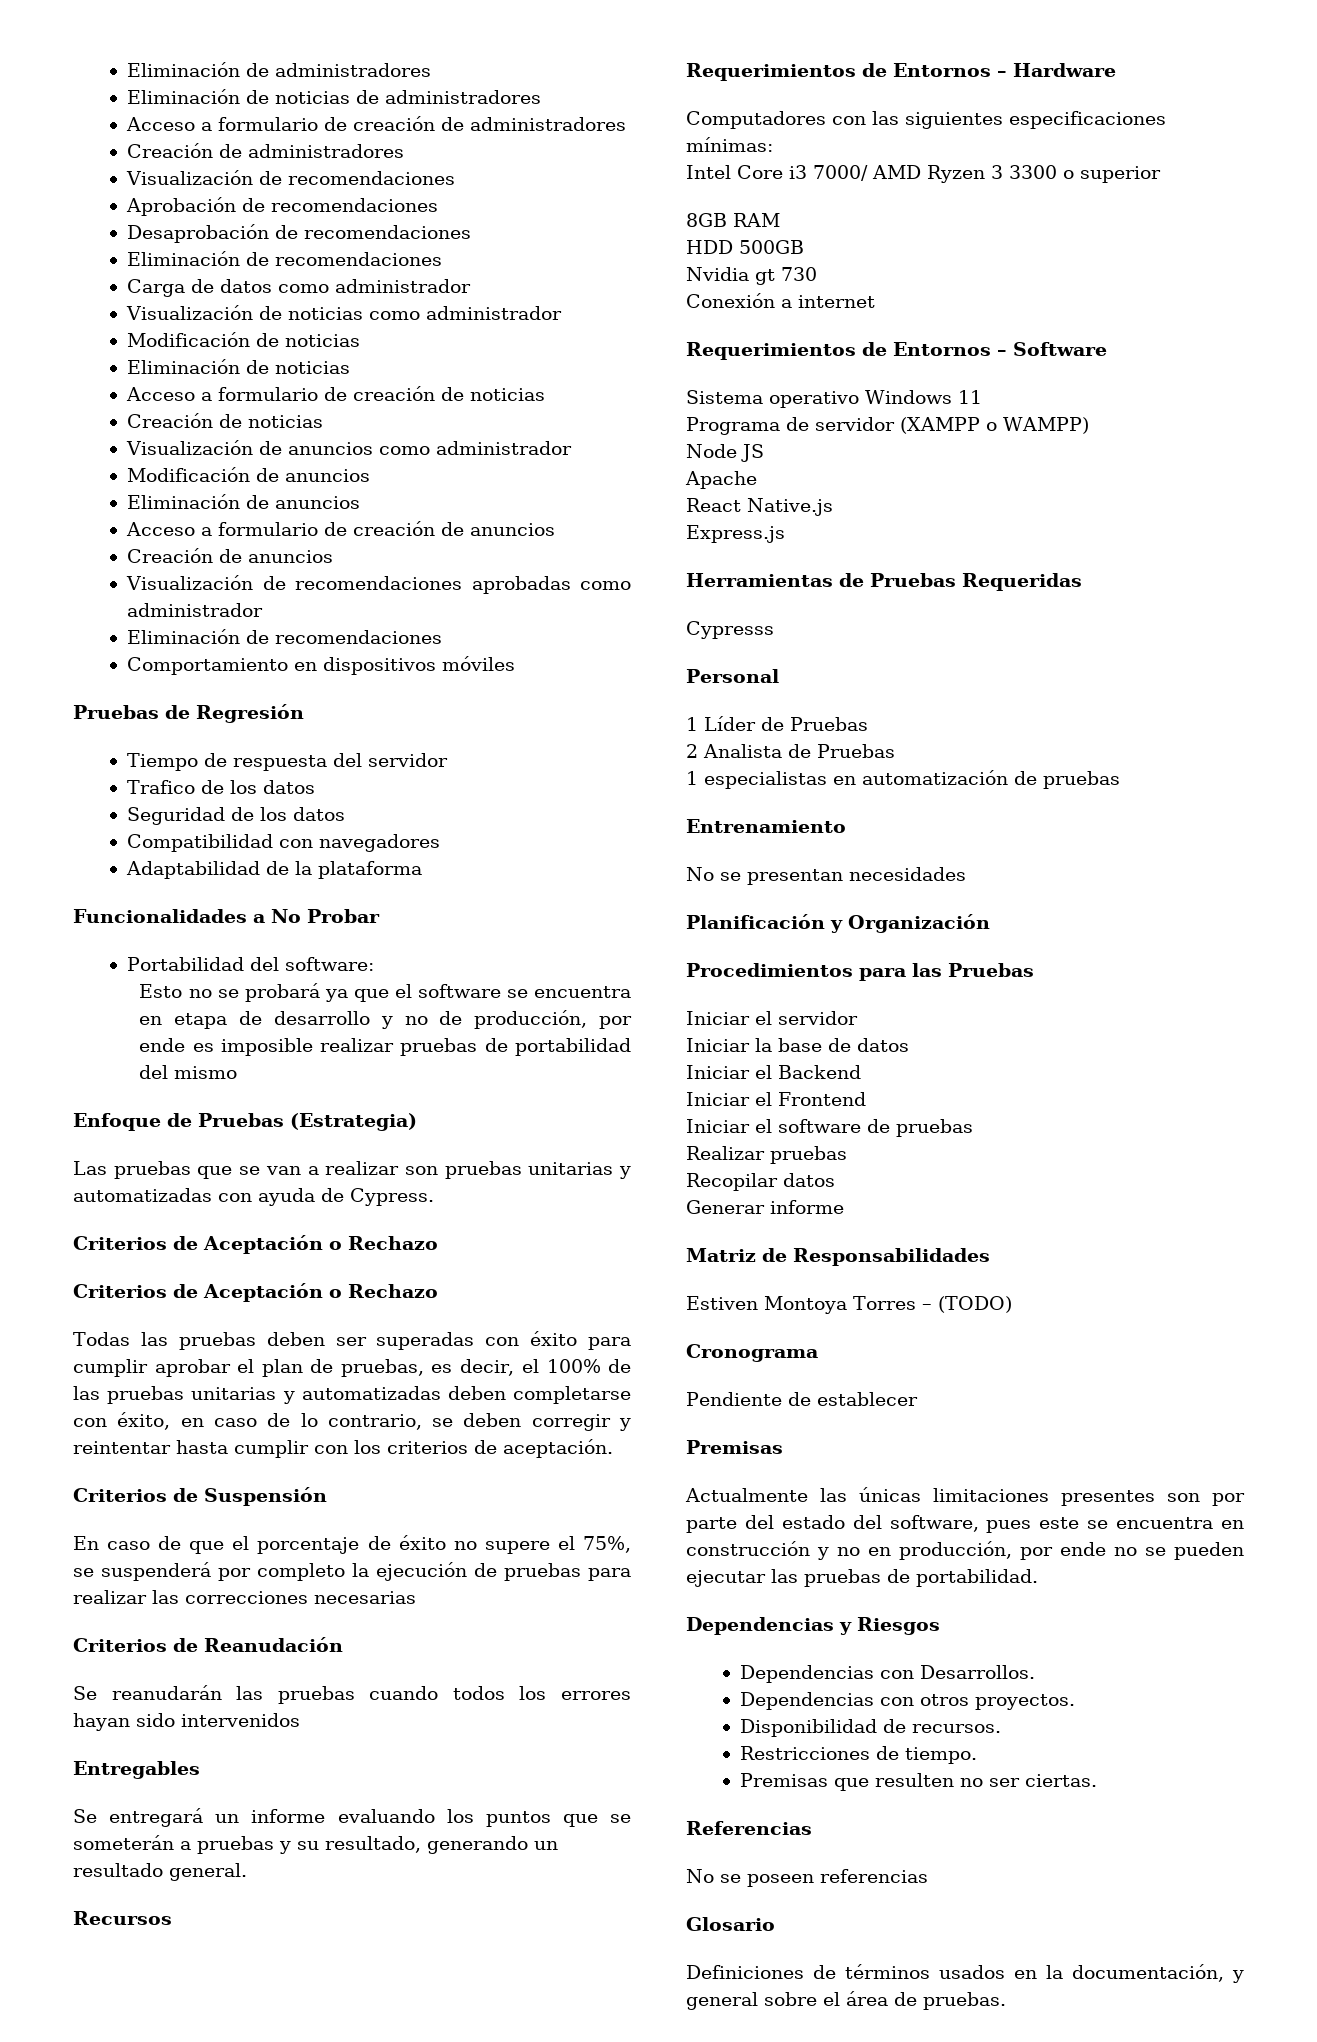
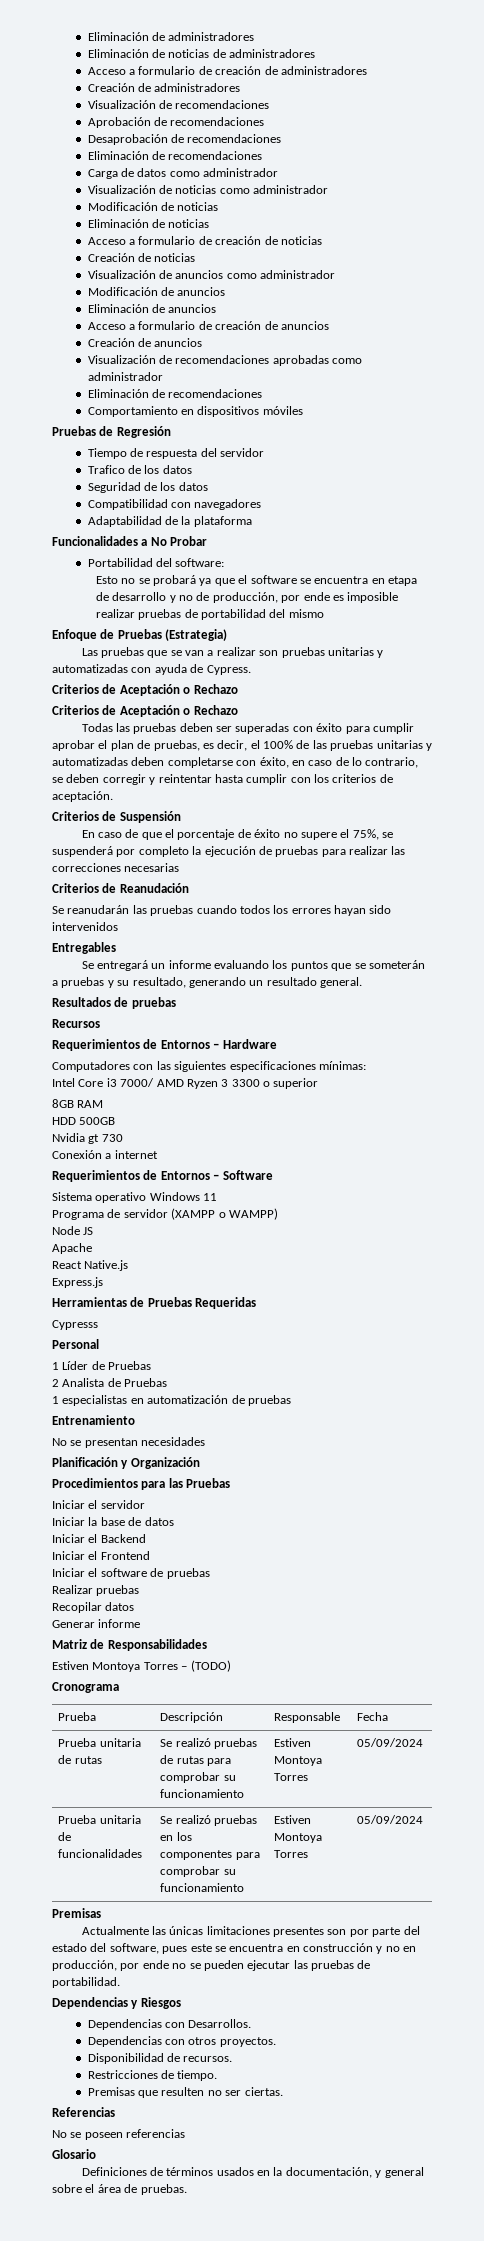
(247, 1872) none -> [52,997,176,1009] // Resultados de pruebas
[686,1392,918,1406] // Pendiente de establecer -> [58,1712,97,1721] [160,1712,224,1723] [274,1712,341,1723] [357,1712,389,1721] [58,1738,141,1747] [58,1755,102,1764] [160,1738,258,1749] [160,1755,232,1766] [160,1772,236,1783] [160,1789,245,1798] [274,1738,312,1747] [274,1756,323,1766] [274,1773,309,1781] [357,1738,424,1747] [58,1815,141,1824] [58,1832,72,1841] [58,1849,143,1858] [160,1815,258,1826] [160,1832,192,1841] [160,1850,260,1860] [160,1866,236,1877] [160,1883,245,1892] [274,1815,312,1824] [274,1833,323,1843] [274,1850,309,1858] [357,1815,424,1824] // Prueba | Descripción | Responsable | Fecha // Prueba unitaria de rutas | Se realizó pruebas de rutas para comprobar su funcionamiento | Estiven Montoya Torres | 05/09/2024 // Prueba unitaria de funcionalidades | Se realizó pruebas en los componentes para comprobar su funcionamiento | Estiven Montoya Torres | 05/09/2024

